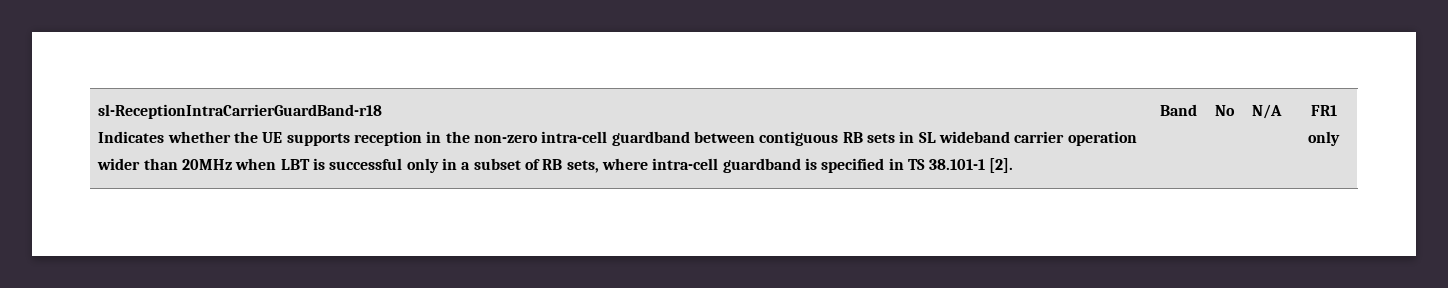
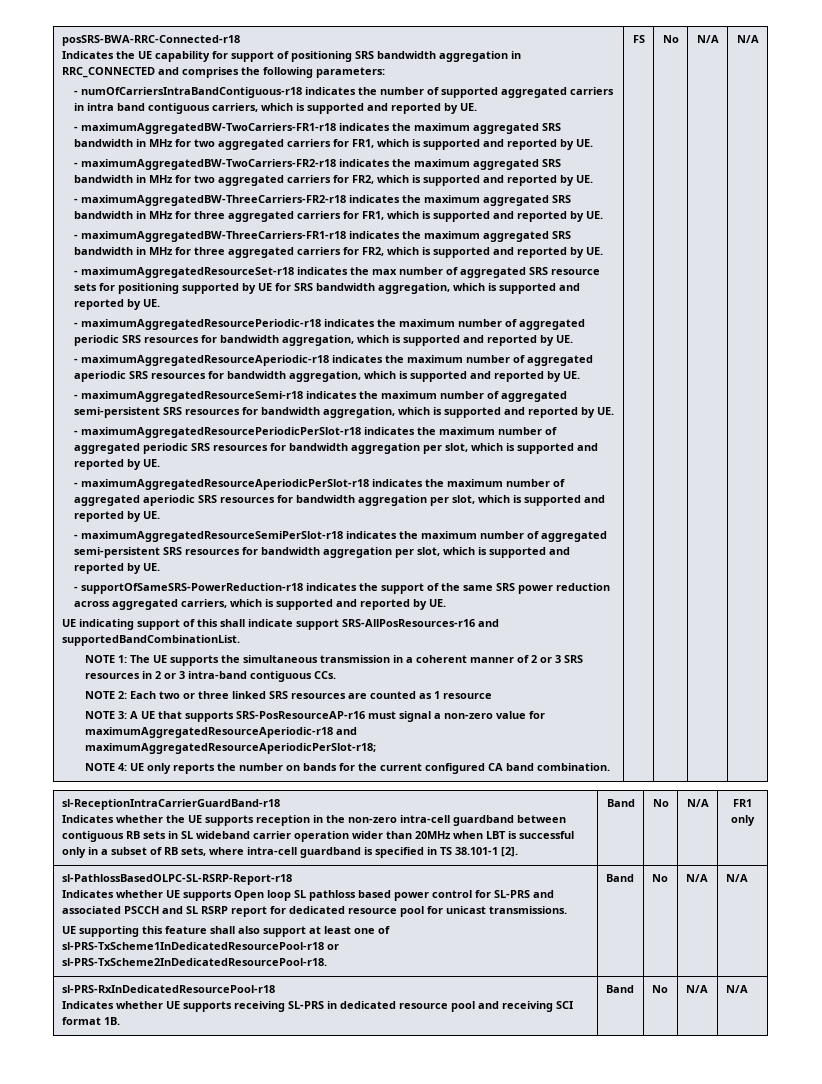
(98, 111) none -> [61,35,240,46] [61,51,521,62] [61,67,385,78] [73,87,614,98] [73,103,477,114] [73,123,561,134] [73,139,593,150] [73,159,561,170] [73,175,593,186] [73,195,571,206] [73,211,603,222] [73,231,571,242] [73,247,603,258] [73,267,600,278] [73,283,580,294] [73,299,160,310] [73,319,585,330] [73,335,573,346] [73,355,593,366] [73,371,580,382] [73,391,567,402] [73,407,614,418] [73,427,557,438] [73,443,598,454] [73,459,160,470] [73,479,565,490] [73,495,605,506] [73,511,160,522] [73,531,607,542] [73,547,570,558] [73,563,160,574] [73,583,610,594] [73,599,446,610] [61,619,499,630] [61,635,240,646] [85,655,584,666] [85,671,337,682] [85,691,493,699] [85,711,546,722] [85,727,358,738] [85,743,377,754] [85,763,611,774] [632,35,645,43] [662,35,679,43] [696,35,719,43] [736,35,759,43] posSRS-BWA-RRC-Connected-r18 // Indicates the UE capability for support of positioning SRS bandwidth aggregation in RRC_CONNECTED and comprises the following parameters: // - numOfCarriersIntraBandContiguous-r18 indicates the number of supported aggregated carriers in intra band contiguous carriers, which is supported and reported by UE. // - maximumAggregatedBW-TwoCarriers-FR1-r18 indicates the maximum aggregated SRS bandwidth in MHz for two aggregated carriers for FR1, which is supported and reported by UE. // - maximumAggregatedBW-TwoCarriers-FR2-r18 indicates the maximum aggregated SRS bandwidth in MHz for two aggregated carriers for FR2, which is supported and reported by UE. // - maximumAggregatedBW-ThreeCarriers-FR2-r18 indicates the maximum aggregated SRS bandwidth in MHz for three aggregated carriers for FR1, which is supported and reported by UE. // - maximumAggregatedBW-ThreeCarriers-FR1-r18 indicates the maximum aggregated SRS bandwidth in MHz for three aggregated carriers for FR2, which is supported and reported by UE. // - maximumAggregatedResourceSet-r18 indicates the max number of aggregated SRS resource sets for positioning supported by UE for SRS bandwidth aggregation, which is supported and reported by UE. // - maximumAggregatedResourcePeriodic-r18 indicates the maximum number of aggregated periodic SRS resources for bandwidth aggregation, which is supported and reported by UE. // - maximumAggregatedResourceAperiodic-r18 indicates the maximum number of aggregated aperiodic SRS resources for bandwidth aggregation, which is supported and reported by UE. // - maximumAggregatedResourceSemi-r18 indicates the maximum number of aggregated semi-persistent SRS resources for bandwidth aggregation, which is supported and reported by UE. // - maximumAggregatedResourcePeriodicPerSlot-r18 indicates the maximum number of aggregated periodic SRS resources for bandwidth aggregation per slot, which is supported and reported by UE. // - maximumAggregatedResourceAperiodicPerSlot-r18 indicates the maximum number of aggregated aperiodic SRS resources for bandwidth aggregation per slot, which is supported and reported by UE. // - maximumAggregatedResourceSemiPerSlot-r18 indicates the maximum number of aggregated semi-persistent SRS resources for bandwidth aggregation per slot, which is supported and reported by UE. // - supportOfSameSRS-PowerReduction-r18 indicates the support of the same SRS power reduction across aggregated carriers, which is supported and reported by UE. // UE indicating support of this shall indicate support SRS-AllPosResources-r16 and supportedBandCombinationList. // NOTE 1: The UE supports the simultaneous transmission in a coherent manner of 2 or 3 SRS resources in 2 or 3 intra-band contiguous CCs. // NOTE 2: Each two or three linked SRS resources are counted as 1 resource // NOTE 3: A UE that supports SRS-PosResourceAP-r16 must signal a non-zero value for maximumAggregatedResourceAperiodic-r18 and maximumAggregatedResourceAperiodicPerSlot-r18; // NOTE 4: UE only reports the number on bands for the current configured CA band combination. | FS | No | N/A | N/A //
(1340, 138) none -> [61,874,292,885] [61,890,554,901] [61,906,567,917] [61,926,390,937] [61,942,339,950] [61,958,327,966] [605,874,634,882] [651,874,668,882] [685,874,708,882] [725,874,748,882] [61,985,275,993] [61,1001,573,1012] [61,1017,120,1025] [605,985,634,993] [651,985,668,993] [685,985,708,993] [725,985,748,993] // sl-PathlossBasedOLPC-SL-RSRP-Report-r18 // Indicates whether UE supports Open loop SL pathloss based power control for SL-PRS and associated PSCCH and SL RSRP report for dedicated resource pool for unicast transmissions. // UE supporting this feature shall also support at least one of sl-PRS-TxScheme1InDedicatedResourcePool-r18 or sl-PRS-TxScheme2InDedicatedResourcePool-r18. | Band | No | N/A | N/A // sl-PRS-RxInDedicatedResourcePool-r18 // Indicates whether UE supports receiving SL-PRS in dedicated resource pool and receiving SCI format 1B. | Band | No | N/A | N/A

